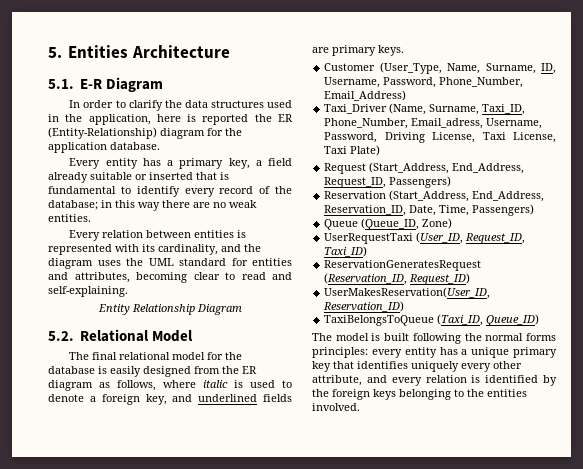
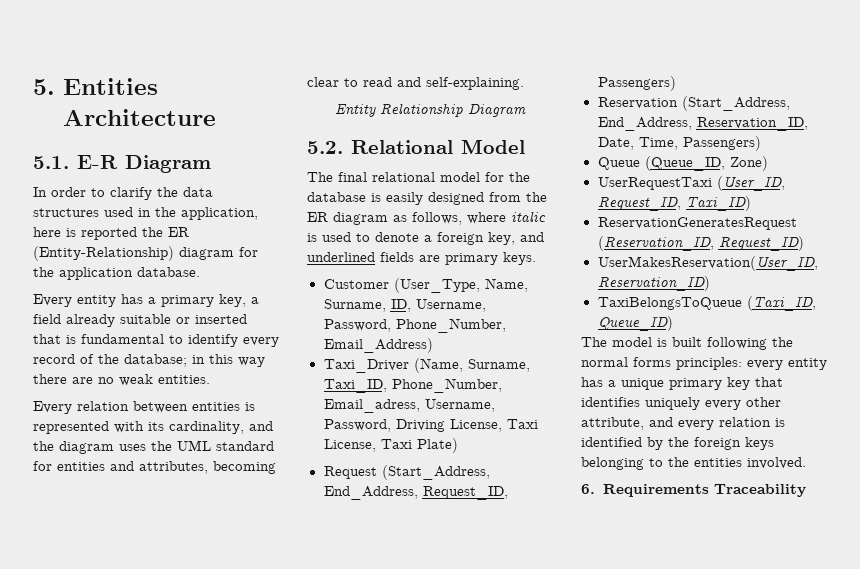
(360, 407) none -> [581,484,806,497] // 6. Requirements Traceability

